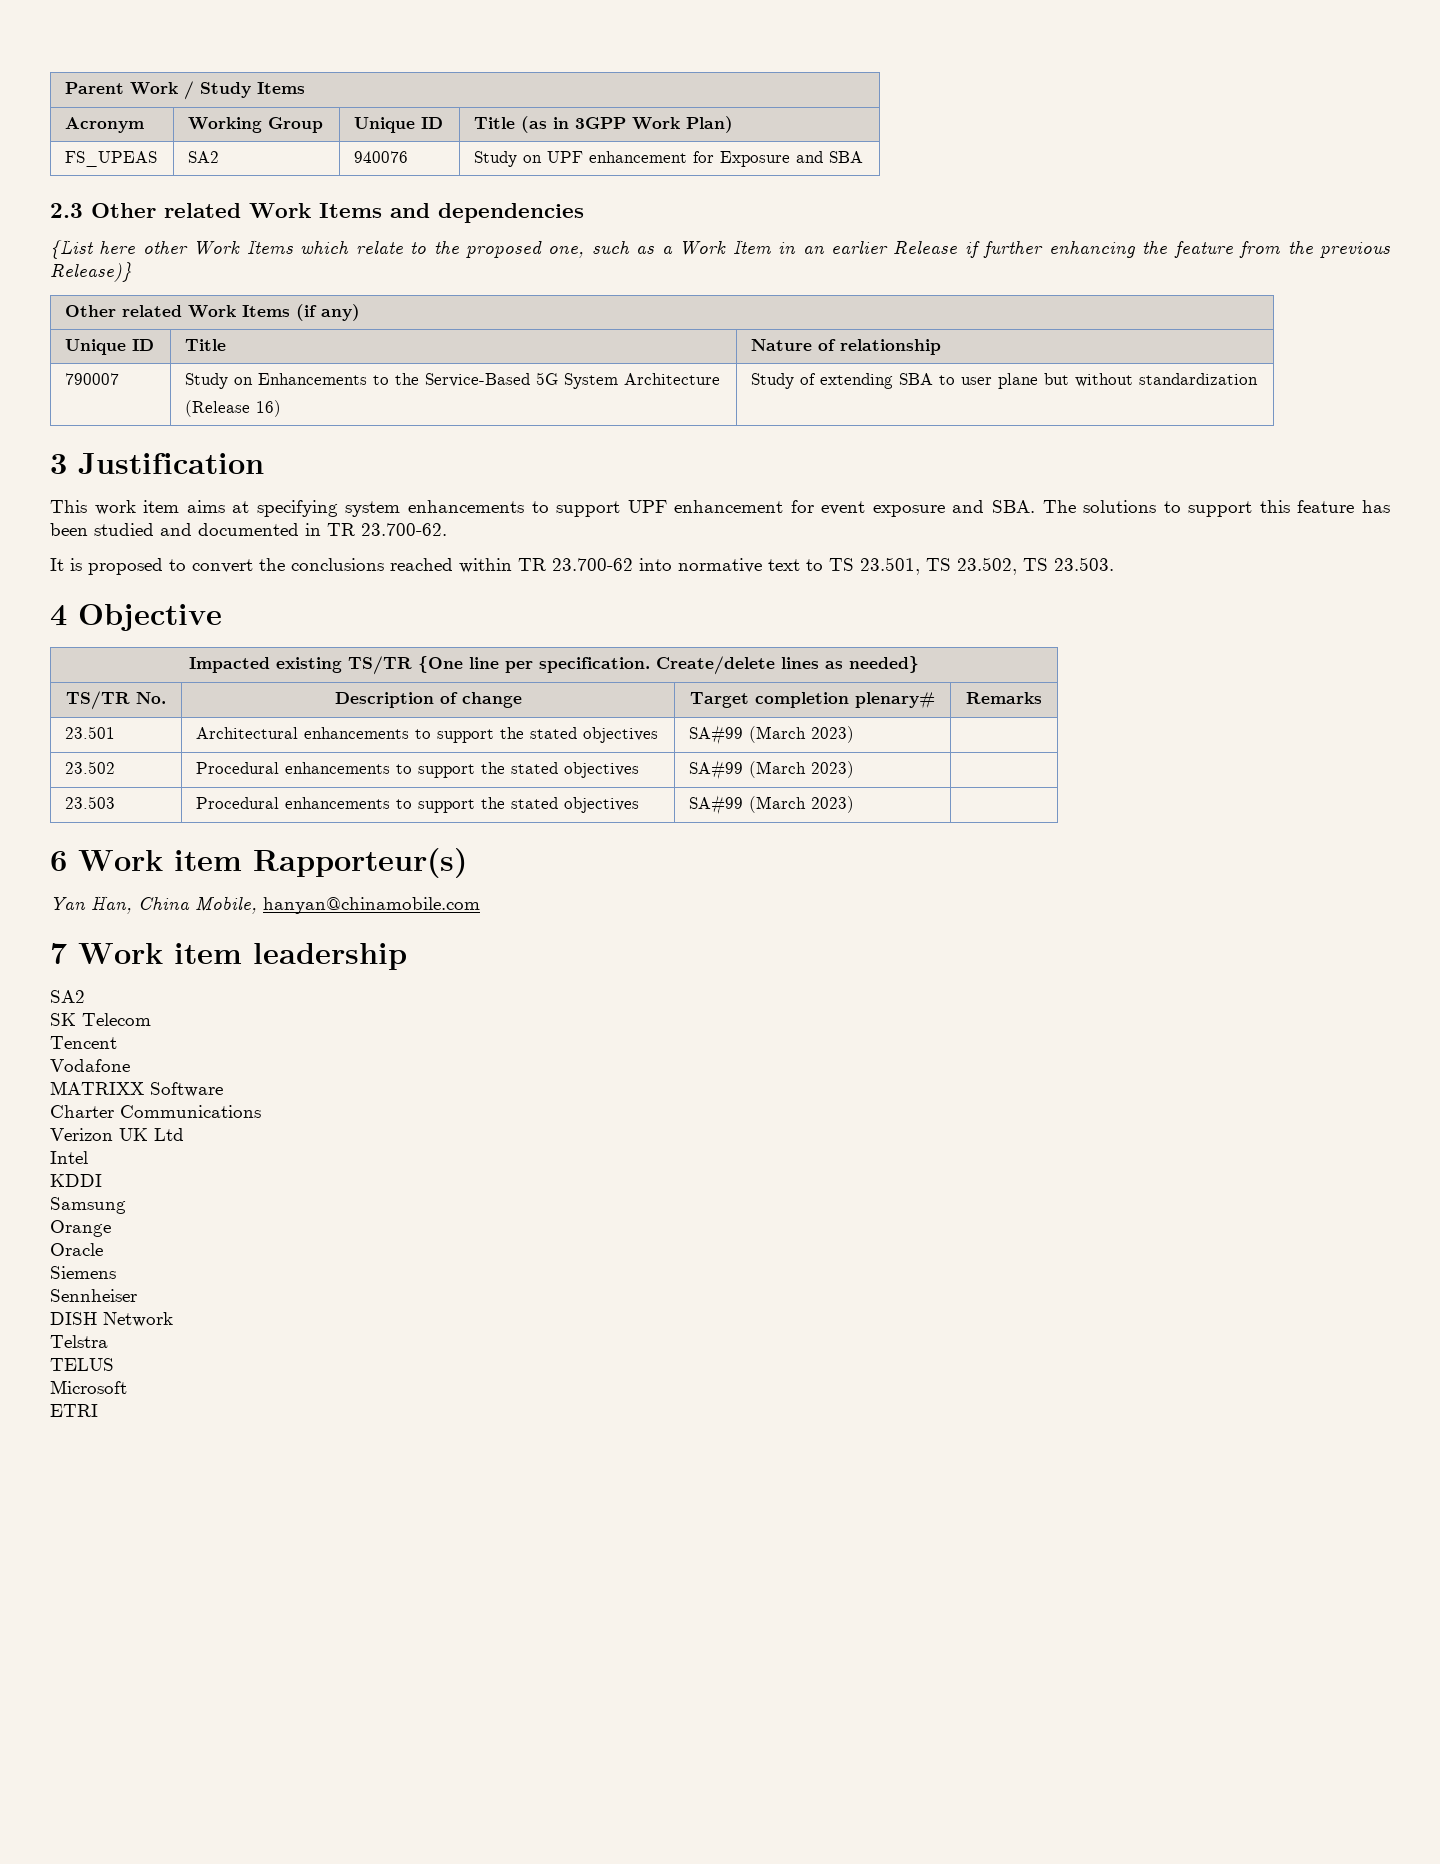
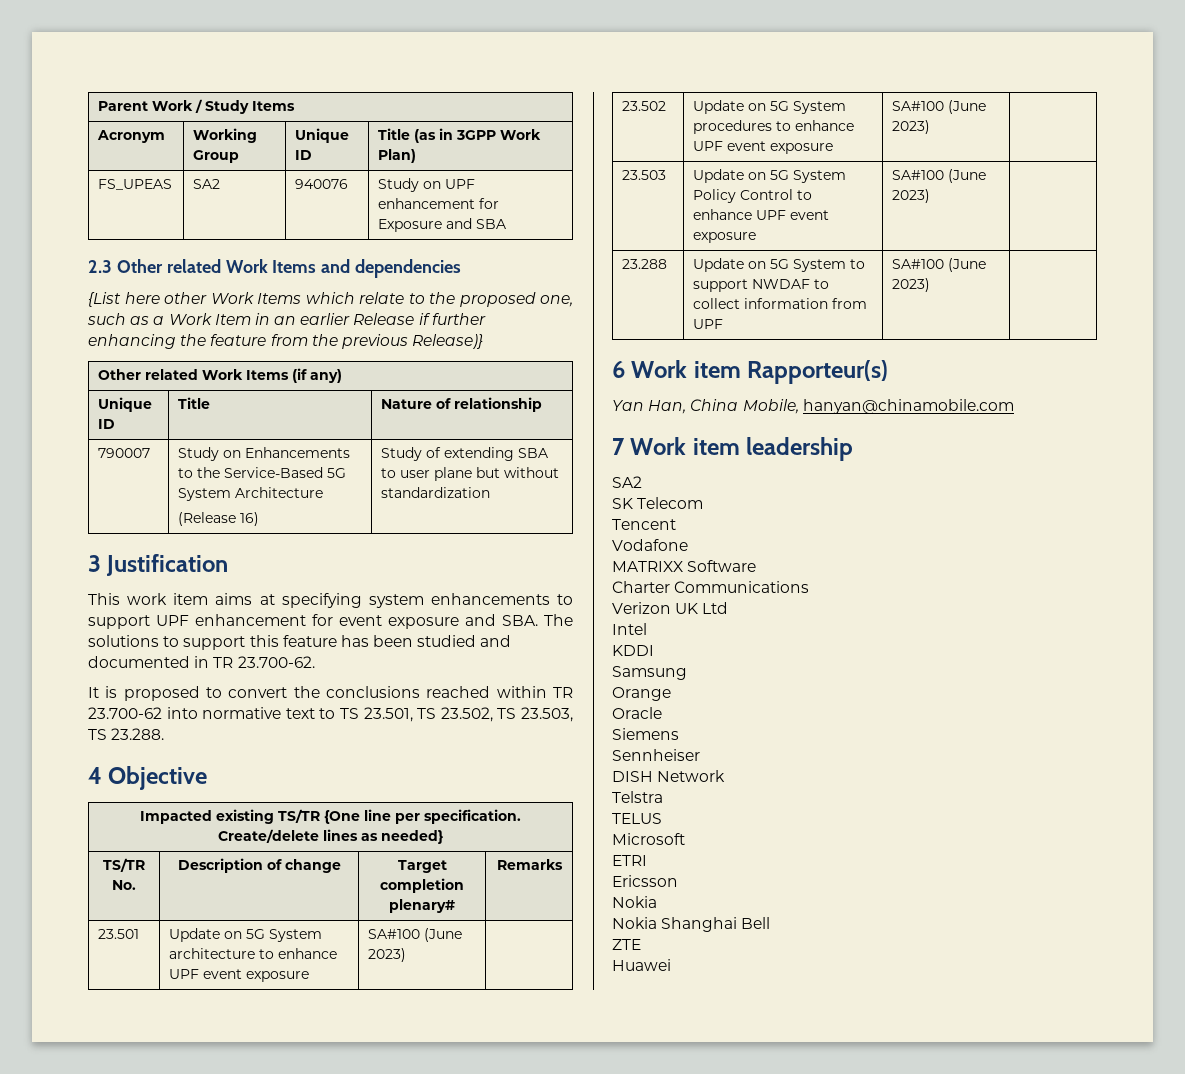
[1054,557,1114,571] 23.503. -> [521,707,574,722] [88,728,165,740] 23.503, TS 23.288.
[196,727,659,743] [689,725,855,745] [65,761,116,774] [196,762,640,778] [689,760,855,780] [65,796,116,809] [196,797,640,813] [689,795,807,815] Architectural enhancements to support the stated objectives | SA#99 (March 2023) | // 23.502 | Procedural enhancements to support the stated objectives | SA#99 (March 2023) | // 23.503 | Procedural enhancements to support the stated objectives | SA#99 (March -> [169,928,323,942] [169,948,338,959] [169,969,310,982] [368,928,463,942] [368,948,407,962] [622,101,667,111] [693,100,847,114] [693,120,855,134] [693,141,834,154] [892,100,987,114] [892,120,931,134] [622,170,667,180] [693,169,847,183] [693,189,813,203] [693,209,830,220] [693,232,757,243] [892,169,987,183] [892,189,931,203] [622,259,668,269] [693,258,866,272] [693,279,830,292] [693,298,868,309] [693,319,724,329] [892,258,987,272] Update on 5G System architecture to enhance UPF event exposure | SA#100 (June 2023) | // 23.502 | Update on 5G System procedures to enhance UPF event exposure | SA#100 (June 2023) | // 23.503 | Update on 5G System Policy Control to enhance UPF event exposure | SA#100 (June 2023) | // 23.288 | Update on 5G System to support NWDAF to collect information from UPF | SA#100 (June
(98, 1410) none -> [612,875,678,887] [612,896,657,908] [612,917,771,932] [612,939,641,950] [612,959,671,971] // Ericsson // Nokia // Nokia Shanghai Bell // ZTE // Huawei

